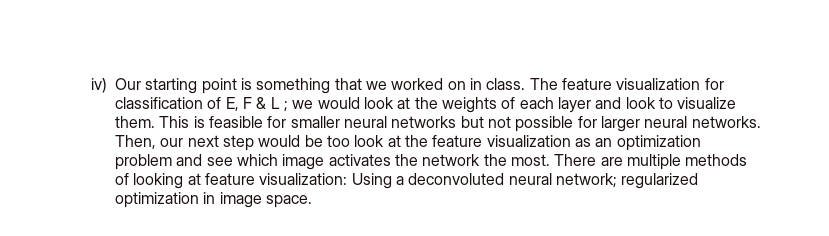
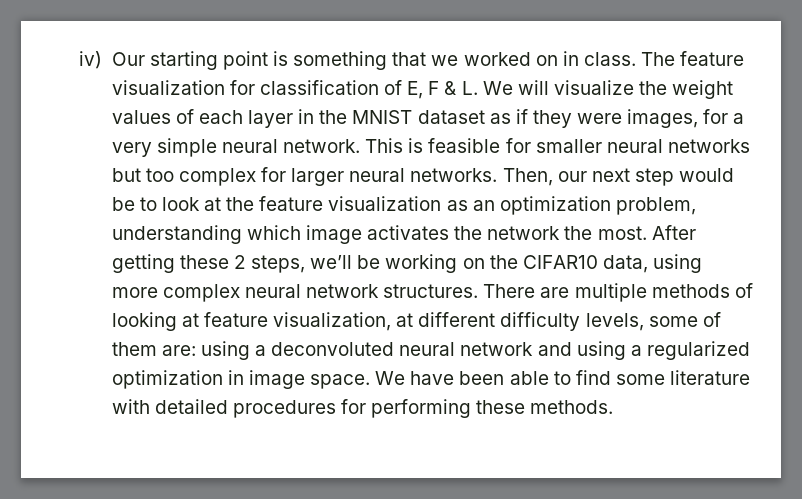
[270,97,737,113] [115,116,156,128] L ; we would look at the weights of each layer and look to visualize them. -> [461,80,734,99] [111,109,745,128] [111,138,360,157] L. We will visualize the weight values of each layer in the MNIST dataset as if they were images, for a very simple neural network.
[487,116,574,132] not possible -> [145,168,256,186] too complex
[327,135,351,147] too -> [139,197,157,211] to
[115,154,233,170] problem and see -> [615,197,696,215] [111,225,242,244] problem, understanding
(550, 160) none -> [651,225,696,240] [111,254,703,273] [111,284,479,302] After getting these 2 steps, we’ll be working on the CIFAR10 data, using more complex neural network structures.
[259,173,617,189] visualization: Using a deconvoluted neural network; -> [272,312,721,331] [111,341,642,360] visualization, at different difficulty levels, some of them are: using a deconvoluted neural network and using a
(313, 201) none -> [375,370,751,385] [111,399,614,418] We have been able to find some literature with detailed procedures for performing these methods.

